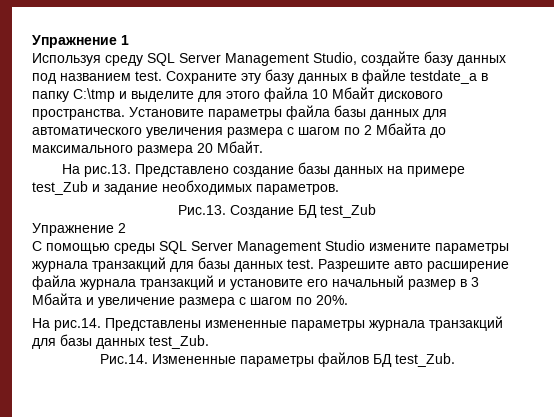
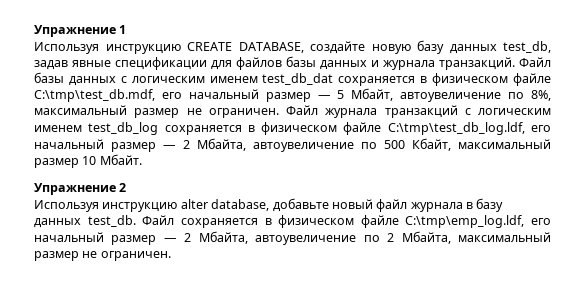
[105,51,506,66] [32,69,488,84] [32,87,443,102] [32,105,447,120] [32,123,446,138] [32,141,263,156] [62,162,466,177] [32,180,339,195] [178,204,376,218] [32,223,126,236] [32,240,509,254] [32,257,509,272] [32,275,479,290] [32,293,348,308] [32,316,503,331] [32,334,209,349] [99,352,455,367] среду SQL Server Management Studio, создайте базу данных под названием test. Сохраните эту базу данных в файле testdate_a в папку C:\tmp и выделите для этого файла 10 Мбайт дискового пространства. Установите параметры файла базы данных для автоматического увеличения размера с шагом по 2 Мбайта до максимального размера 20 Мбайт. // На рис.13. Представлено создание базы данных на примере test_Zub и задание необходимых параметров. // Рис.13. Создание БД test_Zub // Упражнение 2 // С помощью среды SQL Server Management Studio измените параметры журнала транзакций для базы данных test. Разрешите авто расширение файла журнала транзакций и установите его начальный размер в 3 Мбайта и увеличение размера с шагом по 20%. // На рис.14. Представлены измененные параметры журнала транзакций для базы данных test_Zub. // Рис.14. Измененные параметры файлов БД test_Zub. -> [105,40,551,54] [34,56,551,70] [34,72,552,86] [34,88,552,102] [34,105,551,118] [34,122,551,135] [34,138,551,152] [34,154,142,168] [34,183,127,195] [34,198,504,212] [34,215,551,228] [34,231,552,245] [34,251,171,261] инструкцию CREATE DATABASE, создайте новую базу данных test_db, задав явные спецификации для файлов базы данных и журнала транзакций. Файл базы данных с логическим именем test_db_dat сохраняется в физическом файле C:\tmp\test_db.mdf, его начальный размер — 5 Мбайт, автоувеличение по 8%, максимальный размер не ограничен. Файл журнала транзакций с логическим именем test_db_log сохраняется в физическом файле C:\tmp\test_db_log.ldf, его начальный размер — 2 Мбайта, автоувеличение по 500 Кбайт, максимальный размер 10 Мбайт. // Упражнение 2 // Используя инструкцию alter database, добавьте новый файл журнала в базу данных test_db. Файл сохраняется в физическом файле C:\tmp\emp_log.ldf, его начальный размер — 2 Мбайта, автоувеличение по 2 Мбайта, максимальный размер не ограничен.

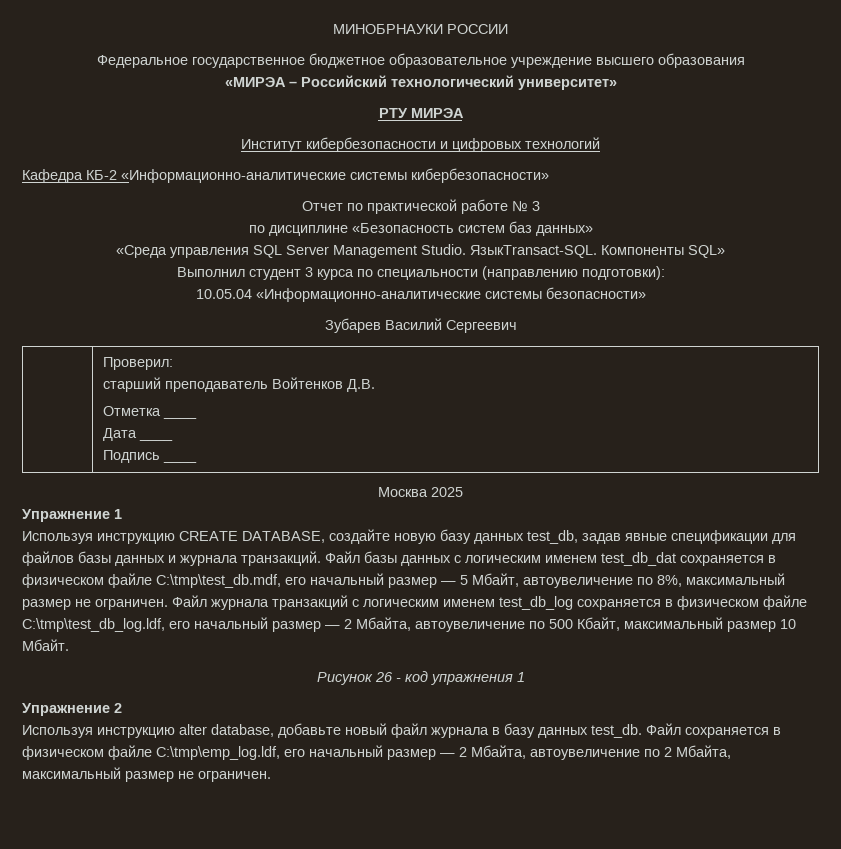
(34, 31) none -> [333,24,508,34] [96,53,745,68] [224,75,617,90] [378,108,464,118] [241,137,600,152] [22,168,549,183] [301,199,540,214] [248,221,593,236] [116,244,725,258] [176,266,665,280] [195,287,646,302] [324,318,517,333] [102,357,173,370] [102,377,375,392] [102,406,161,416] [162,416,197,419] [102,428,173,441] [102,450,197,463] [378,487,463,497] МИНОБРНАУКИ РОССИИ // Федеральное государственное бюджетное образовательное учреждение высшего образования // «МИРЭА – Российский технологический университет» // РТУ МИРЭА // Институт кибербезопасности и цифровых технологий // Кафедра КБ-2 «Информационно-аналитические системы кибербезопасности» // Отчет по практической работе № 3 // по дисциплине «Безопасность систем баз данных» // «Среда управления SQL Server Management Studio. ЯзыкTransact-SQL. Компоненты SQL» // Выполнил студент 3 курса по специальности (направлению подготовки): // 10.05.04 «Информационно-аналитические системы безопасности» // Зубарев Василий Сергеевич // | Проверил: // старший преподаватель Войтенков Д.В. // Отметка ____ // Дата ____ // Подпись ____ // Москва 2025 //
(142, 159) none -> [316,671,525,685] // Рисунок 26 - код упражнения 1

